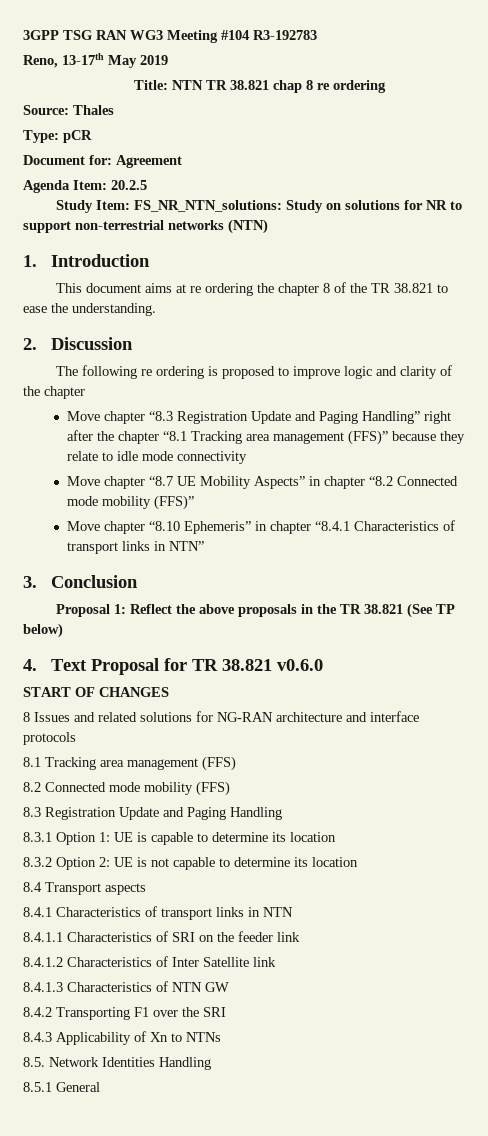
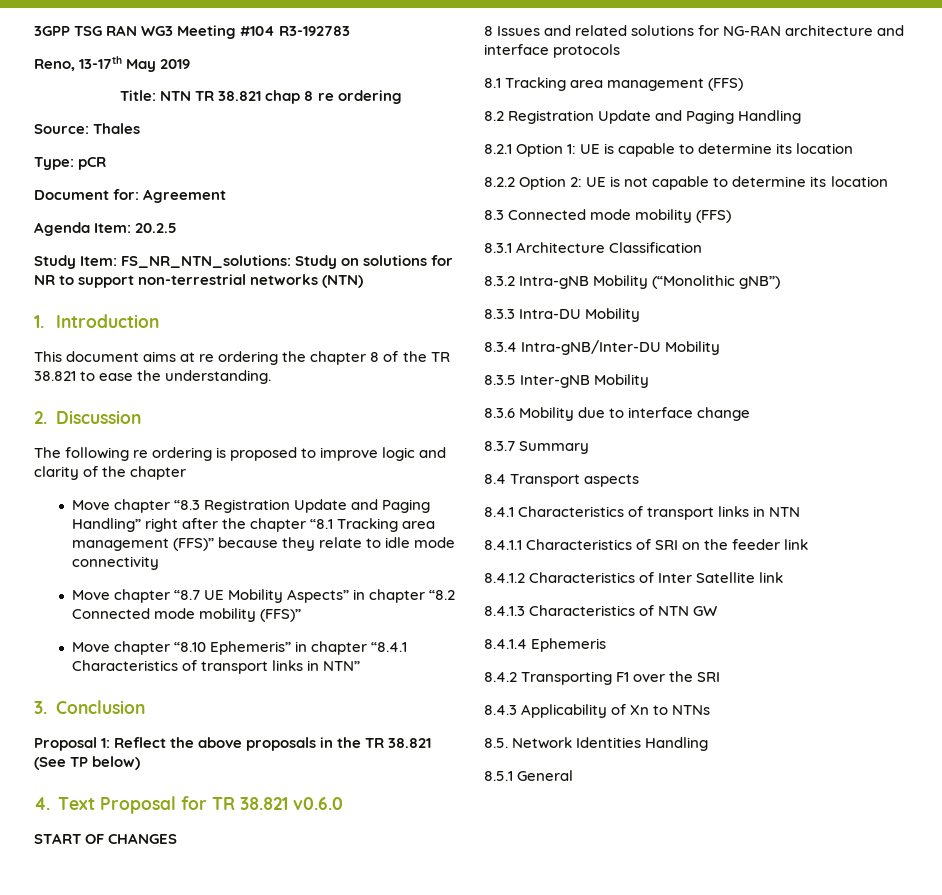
[45,781,230,796] [23,807,41,817] Connected mode mobility (FFS) // 8.3 -> (504, 116) none
[23,832,52,842] 8.3.1 -> [484,144,512,154] 8.2.1
[23,857,52,867] 8.3.2 -> [484,177,515,187] 8.2.2
(358, 862) none -> [484,209,732,223] [484,242,703,253] [484,275,781,289] [484,308,641,322] [484,340,721,355] [484,374,650,388] [484,407,751,421] [484,441,590,454] // 8.3 Connected mode mobility (FFS) // 8.3.1 Architecture Classification // 8.3.2 Intra-gNB Mobility (“Monolithic gNB”) // 8.3.3 Intra-DU Mobility // 8.3.4 Intra-gNB/Inter-DU Mobility // 8.3.5 Inter-gNB Mobility // 8.3.6 Mobility due to interface change // 8.3.7 Summary
(229, 987) none -> [484,638,607,652] // 8.4.1.4 Ephemeris

